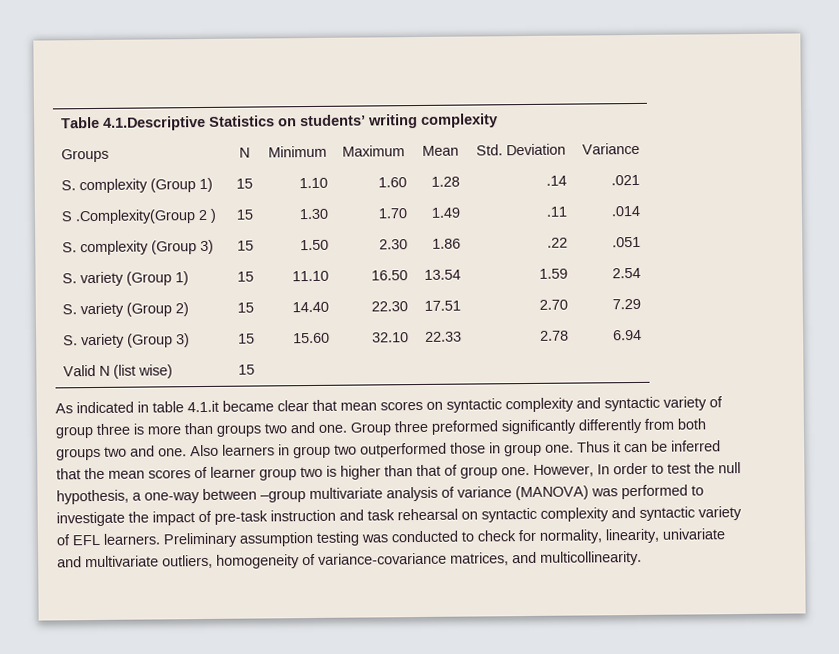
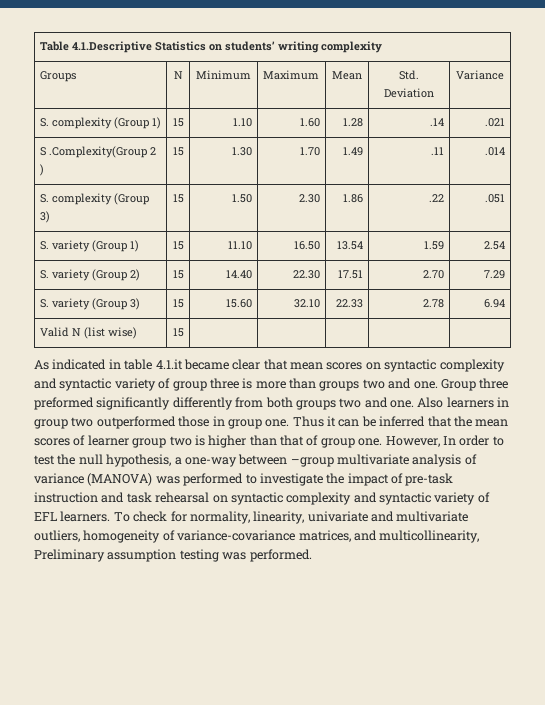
[163,530,474,548] Preliminary assumption testing was conducted to -> [113,512,130,522] To
[540,550,642,566] multicollinearity. -> [379,530,480,543] [34,549,312,562] multicollinearity, Preliminary assumption testing was performed.

